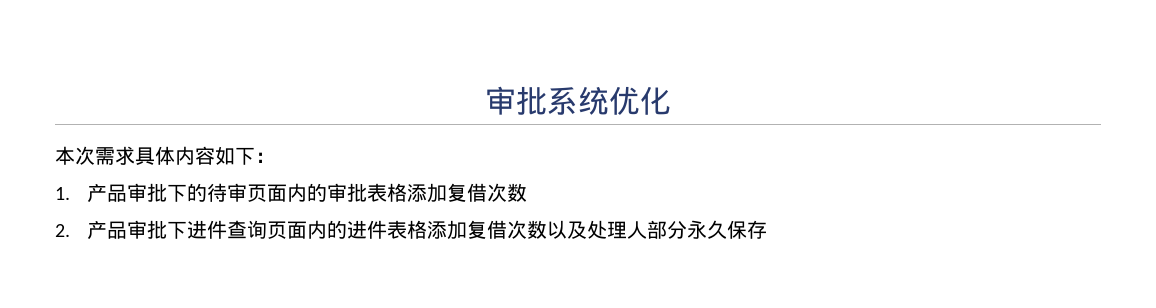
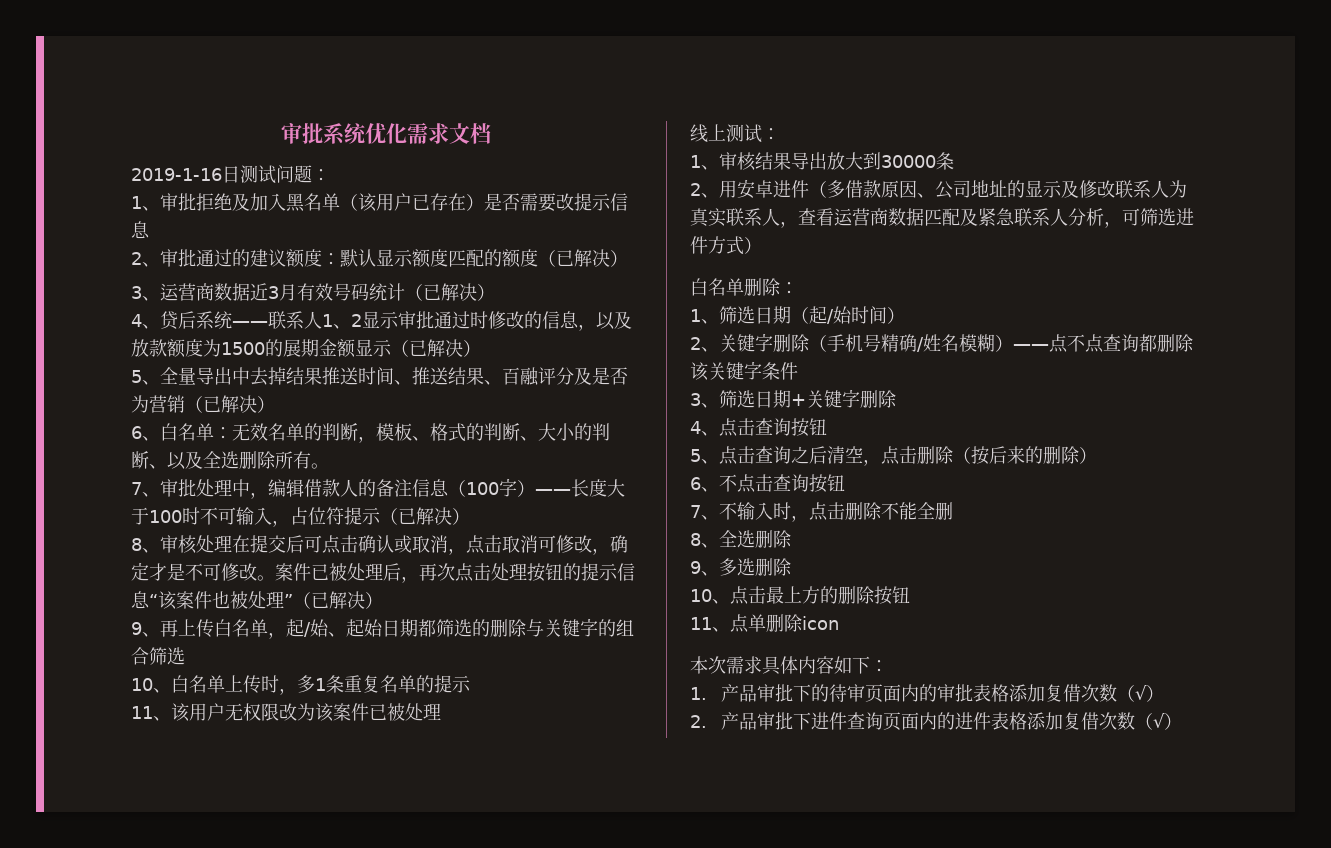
(671, 100) none -> [407,122,491,144] [131,165,330,184] [131,193,628,212] [131,221,150,239] [131,249,628,268] [131,283,495,301] [131,311,632,331] [131,339,481,358] [131,367,628,386] [131,395,275,413] [131,423,610,443] [131,451,329,470] [131,478,625,499] [131,507,470,527] [131,535,628,555] [131,562,635,583] [131,591,383,610] [131,618,634,639] [131,647,185,665] [131,675,471,695] [131,703,441,722] [690,124,780,143] [690,152,954,171] [690,179,1187,199] [690,208,1194,228] [690,236,762,255] [690,278,798,296] [690,306,905,324] [690,333,1194,353] [690,361,798,381] [690,389,897,408] [690,418,827,437] [690,446,1097,466] [690,474,845,493] [690,502,953,522] [690,530,792,548] [690,558,792,576] [690,586,910,605] [690,614,839,633] 需求文档 // 2019-1-16日测试问题： // 1、审批拒绝及加入黑名单（该用户已存在）是否需要改提示信息 // 2、审批通过的建议额度：默认显示额度匹配的额度（已解决） // 3、运营商数据近3月有效号码统计（已解决） // 4、贷后系统——联系人1、2显示审批通过时修改的信息，以及放款额度为1500的展期金额显示（已解决） // 5、全量导出中去掉结果推送时间、推送结果、百融评分及是否为营销（已解决） // 6、白名单：无效名单的判断，模板、格式的判断、大小的判断、以及全选删除所有。 // 7、审批处理中，编辑借款人的备注信息（100字）——长度大于100时不可输入，占位符提示（已解决） // 8、审核处理在提交后可点击确认或取消，点击取消可修改，确定才是不可修改。案件已被处理后，再次点击处理按钮的提示信息“该案件也被处理”（已解决） // 9、再上传白名单，起/始、起始日期都筛选的删除与关键字的组合筛选 // 10、白名单上传时，多1条重复名单的提示 // 11、该用户无权限改为该案件已被处理 // 线上测试： // 1、审核结果导出放大到30000条 // 2、用安卓进件（多借款原因、公司地址的显示及修改联系人为真实联系人，查看运营商数据匹配及紧急联系人分析，可筛选进件方式） // 白名单删除： // 1、筛选日期（起/始时间） // 2、关键字删除（手机号精确/姓名模糊）——点不点查询都删除该关键字条件 // 3、筛选日期+关键字删除 // 4、点击查询按钮 // 5、点击查询之后清空，点击删除（按后来的删除） // 6、不点击查询按钮 // 7、不输入时，点击删除不能全删 // 8、全选删除 // 9、多选删除 // 10、点击最上方的删除按钮 // 11、点单删除icon
(527, 192) none -> [1116,685,1164,702] （√）
[546,220,767,239] 以及处理人部分永久保存 -> [1134,713,1182,730] （√）

